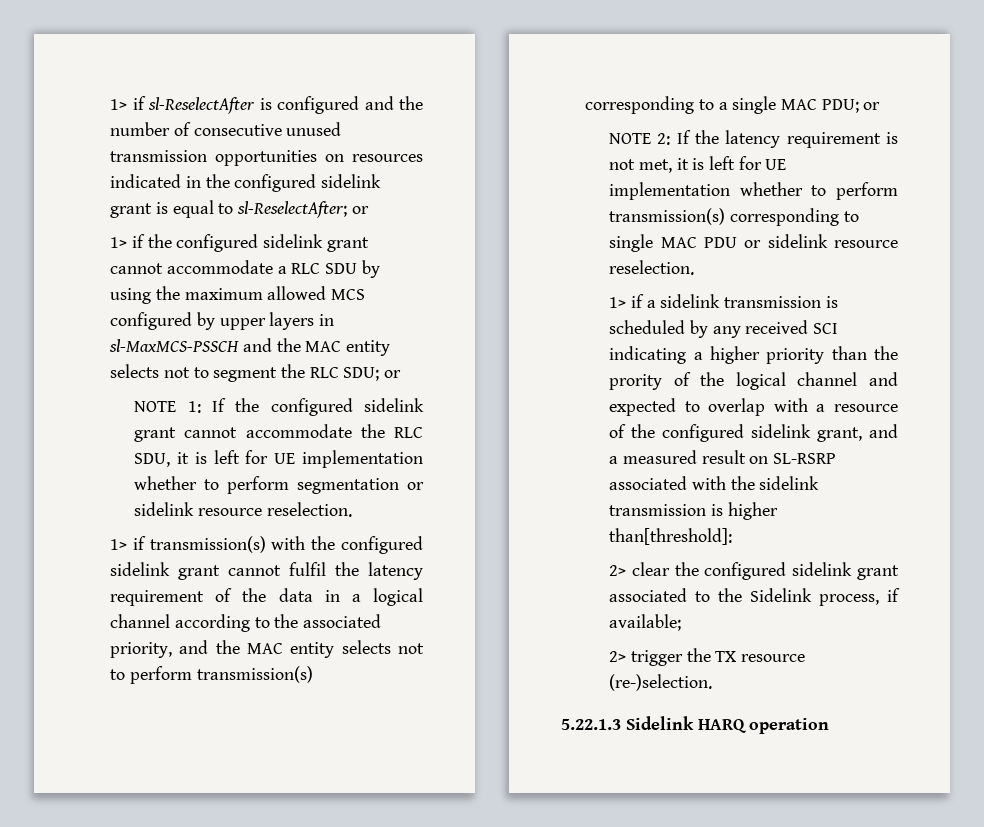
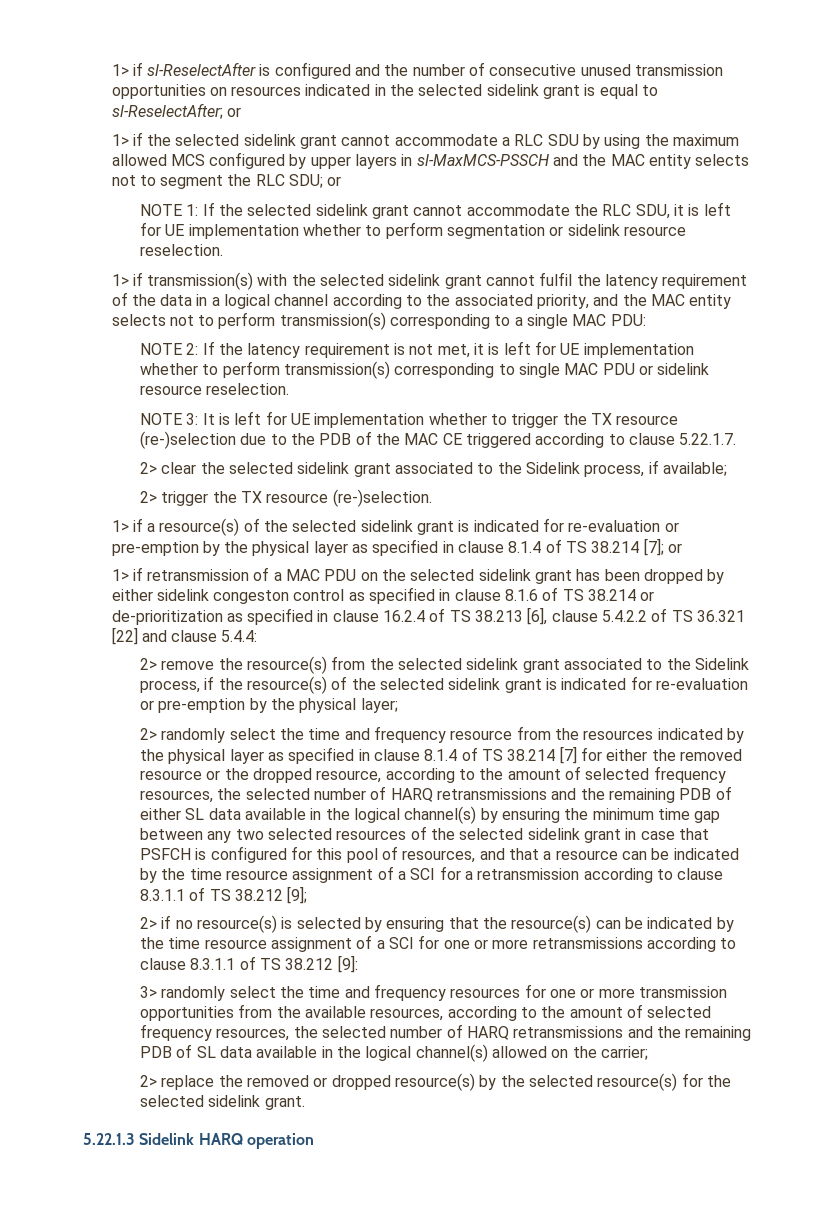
[234,174,317,192] configured -> [418,84,483,96] selected
[176,234,259,252] configured -> [175,134,240,146] selected
[270,398,353,416] configured -> [247,204,312,216] selected
[341,536,423,554] configured -> [320,274,385,286] selected
[821,99,881,113] PDU; or -> [610,314,646,326] PDU:
[609,294,838,308] [609,320,839,338] [609,346,898,364] [609,372,898,390] [609,398,898,416] [609,424,898,442] [609,450,837,464] [609,476,820,490] [609,502,778,520] [609,528,733,545] 1> if a sidelink transmission is scheduled by any received SCI indicating a higher priority than the prority of the logical channel and expected to overlap with a resource of the configured sidelink grant, and a measured result on SL-RSRP associated with the sidelink transmission is higher than[threshold]: -> [140,411,679,428] [140,431,737,449] NOTE 3: It is left for UE implementation whether to trigger the TX resource (re-)selection due to the PDB of the MAC CE triggered according to clause 5.22.1.7.
[704,562,787,580] configured -> [228,462,293,474] selected
(713, 682) none -> [111,518,679,536] [111,538,682,556] [111,567,725,584] [111,587,655,604] [111,607,745,625] [111,627,258,645] [140,656,749,674] [140,676,748,694] [140,698,398,713] [140,726,744,743] [140,746,742,764] [140,766,726,783] [140,786,732,803] [140,806,721,824] [140,826,709,843] [140,846,739,863] [140,866,724,883] [140,886,308,904] [140,915,734,933] [140,935,737,952] [140,955,358,973] [140,984,727,1001] [140,1004,712,1021] [140,1024,752,1041] [140,1044,648,1062] [140,1073,731,1091] [140,1095,305,1110] // 1> if a resource(s) of the selected sidelink grant is indicated for re-evaluation or pre-emption by the physical layer as specified in clause 8.1.4 of TS 38.214 [7]; or // 1> if retransmission of a MAC PDU on the selected sidelink grant has been dropped by either sidelink congeston control as specified in clause 8.1.6 of TS 38.214 or de-prioritization as specified in clause 16.2.4 of TS 38.213 [6], clause 5.4.2.2 of TS 36.321 [22] and clause 5.4.4: // 2> remove the resource(s) from the selected sidelink grant associated to the Sidelink process, if the resource(s) of the selected sidelink grant is indicated for re-evaluation or pre-emption by the physical layer; // 2> randomly select the time and frequency resource from the resources indicated by the physical layer as specified in clause 8.1.4 of TS 38.214 [7] for either the removed resource or the dropped resource, according to the amount of selected frequency resources, the selected number of HARQ retransmissions and the remaining PDB of either SL data available in the logical channel(s) by ensuring the minimum time gap between any two selected resources of the selected sidelink grant in case that PSFCH is configured for this pool of resources, and that a resource can be indicated by the time resource assignment of a SCI for a retransmission according to clause 8.3.1.1 of TS 38.212 [9]; // 2> if no resource(s) is selected by ensuring that the resource(s) can be indicated by the time resource assignment of a SCI for one or more retransmissions according to clause 8.3.1.1 of TS 38.212 [9]: // 3> randomly select the time and frequency resources for one or more transmission opportunities from the available resources, according to the amount of selected frequency resources, the selected number of HARQ retransmissions and the remaining PDB of SL data available in the logical channel(s) allowed on the carrier; // 2> replace the removed or dropped resource(s) by the selected resource(s) for the selected sidelink grant.

